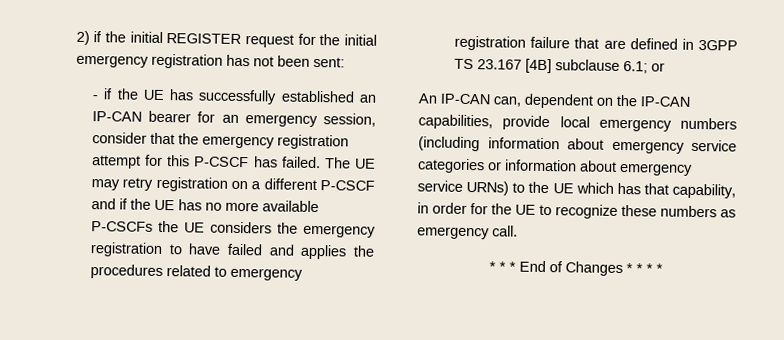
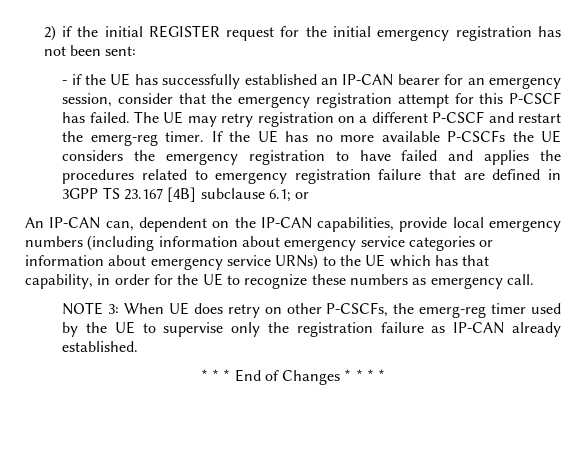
[119,198,129,210] if -> [518,113,561,123] [62,131,223,146] restart the emerg-reg timer. If
(518, 231) none -> [62,302,561,318] [62,321,561,337] [62,341,139,352] // NOTE 3: When UE does retry on other P-CSCFs, the emerg-reg timer used by the UE to supervise only the registration failure as IP-CAN already established.

